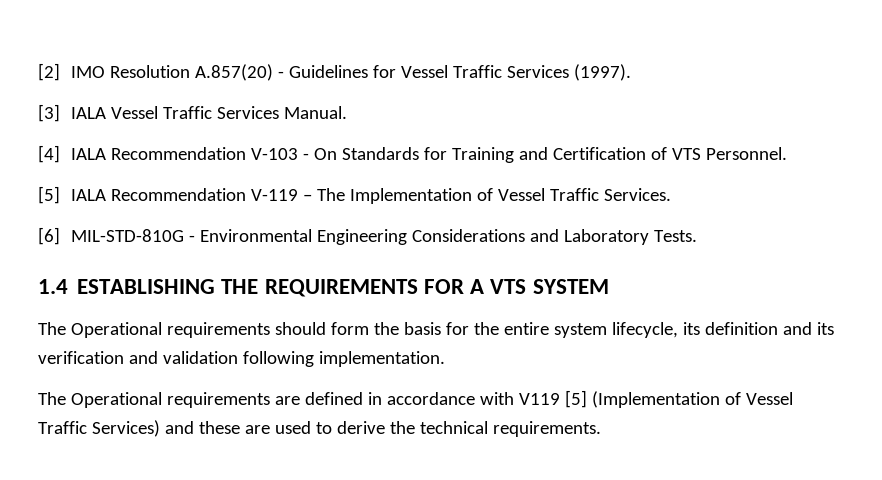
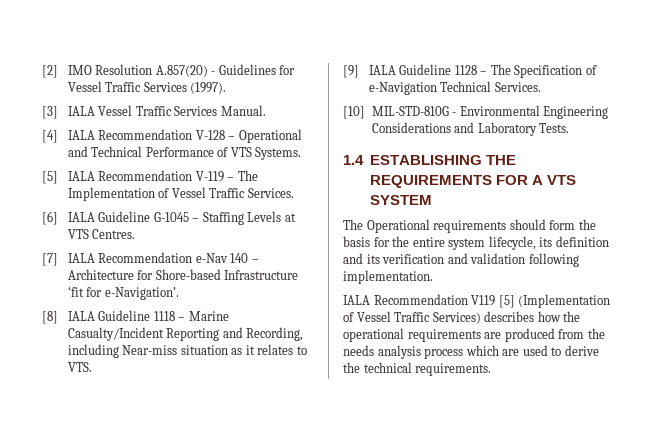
[251,147,647,163] V-103 - On Standards for Training and Certification -> [195,129,302,143] [67,146,214,157] V-128 – Operational and Technical Performance
[706,147,788,160] Personnel. -> [255,147,302,160] Systems.
(60, 236) none -> [67,211,296,225] [67,229,136,239] [42,252,259,266] [67,269,299,280] [67,286,179,300] [42,310,229,324] [67,327,304,341] [67,344,307,358] [67,362,92,372] [343,64,597,78] [368,81,541,95] [343,106,365,119] IALA Guideline G-1045 – Staffing Levels at VTS Centres. // [7] IALA Recommendation e-Nav 140 – Architecture for Shore-based Infrastructure ‘fit for e-Navigation’. // [8] IALA Guideline 1118 – Marine Casualty/Incident Reporting and Recording, including Near-miss situation as it relates to VTS. // [9] IALA Guideline 1128 – The Specification of e-Navigation Technical Services. // [10]
[38,392,514,408] The Operational requirements are defined in accordance with -> [343,294,468,305] IALA Recommendation
[164,421,240,434] and these -> [484,311,581,322] [343,328,605,342] [343,345,499,359] describes how the operational requirements are produced from the needs analysis process which

